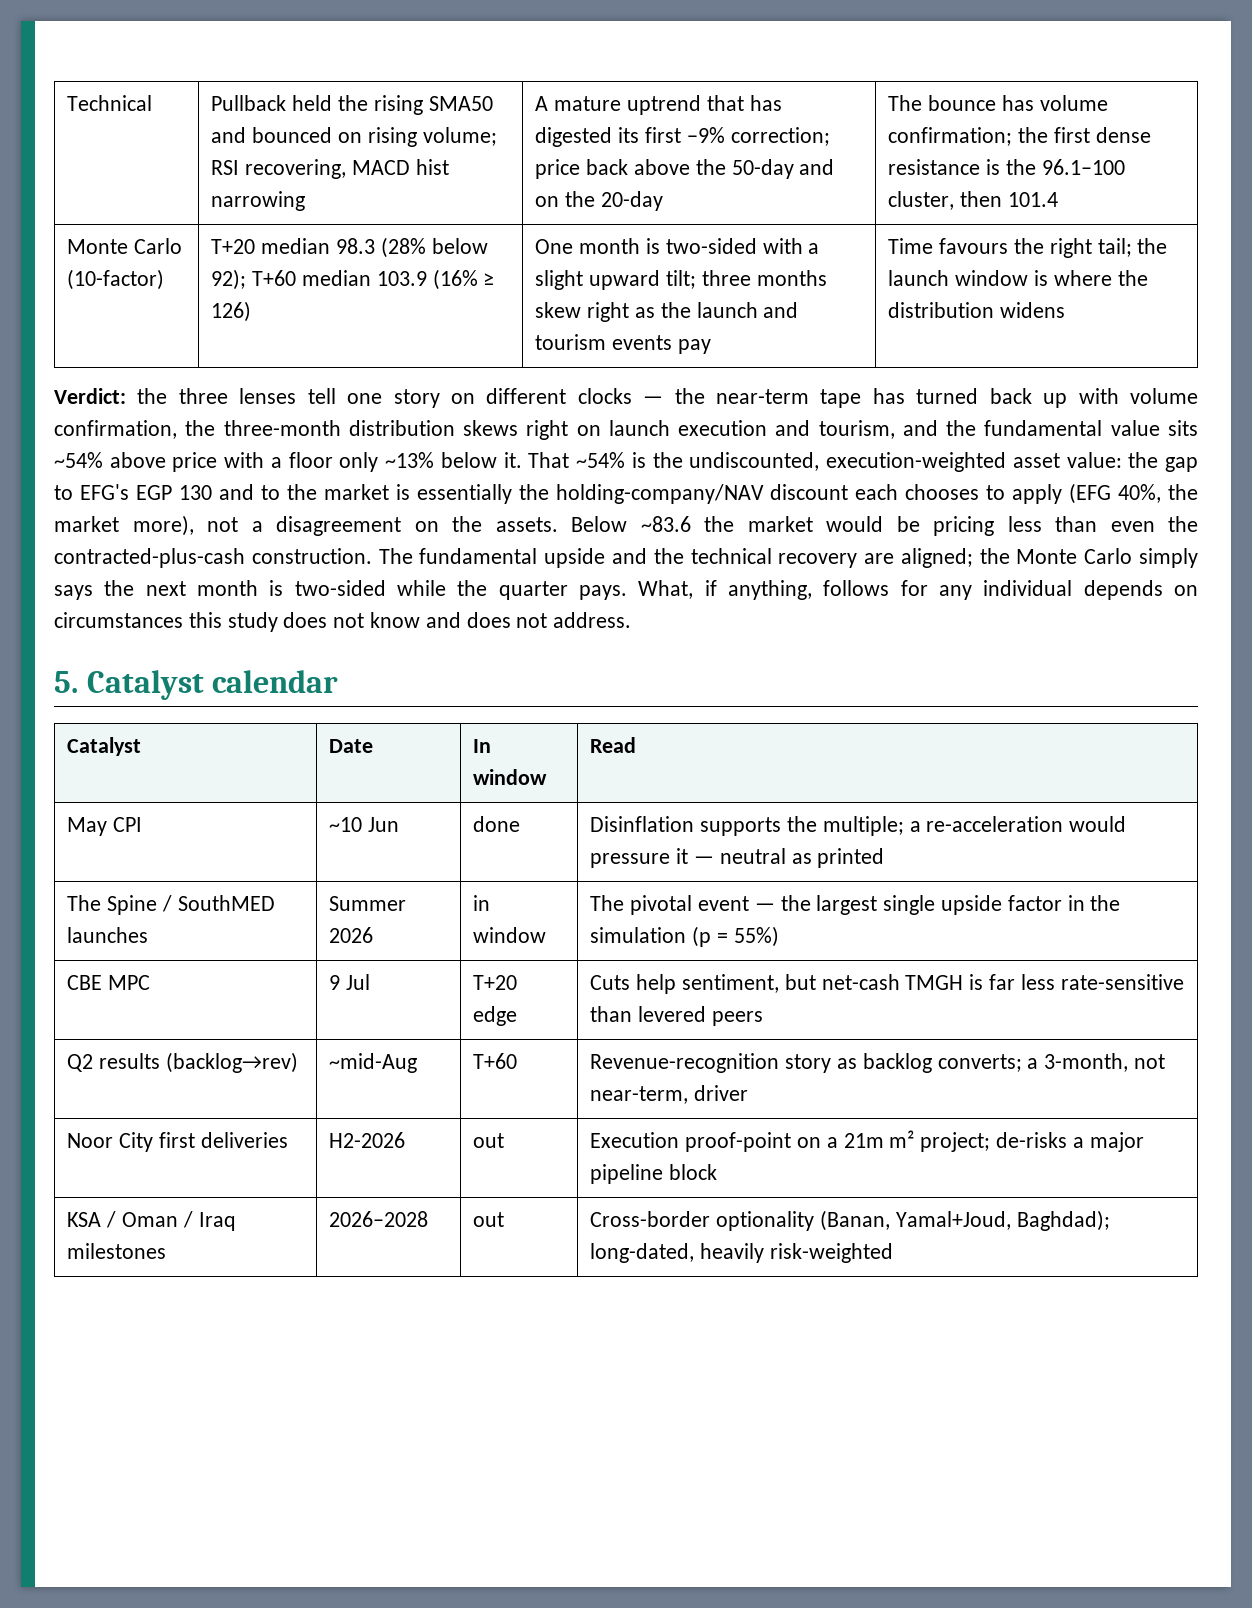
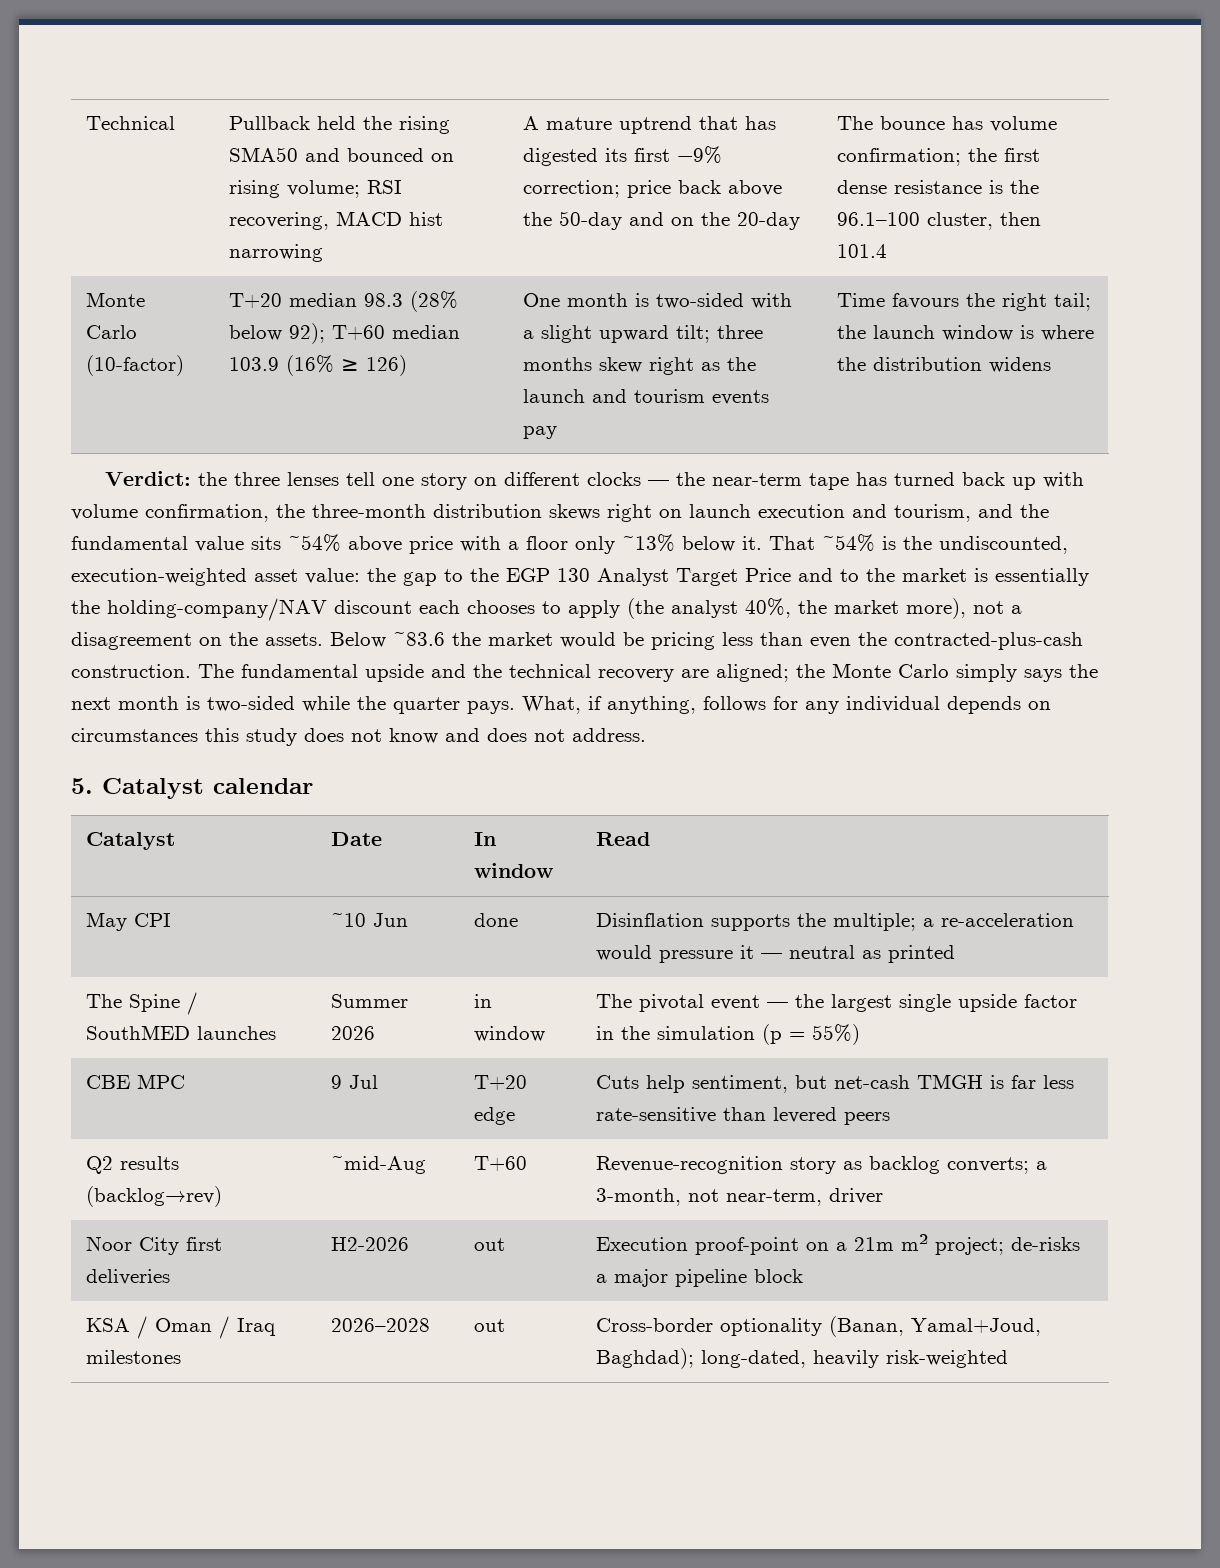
[80,484,129,500] EFG's -> [470,568,499,582] the
(212, 492) none -> [597,568,791,586] Analyst Target Price
[1069,483,1111,504] (EFG -> [627,598,738,619] (the analyst

